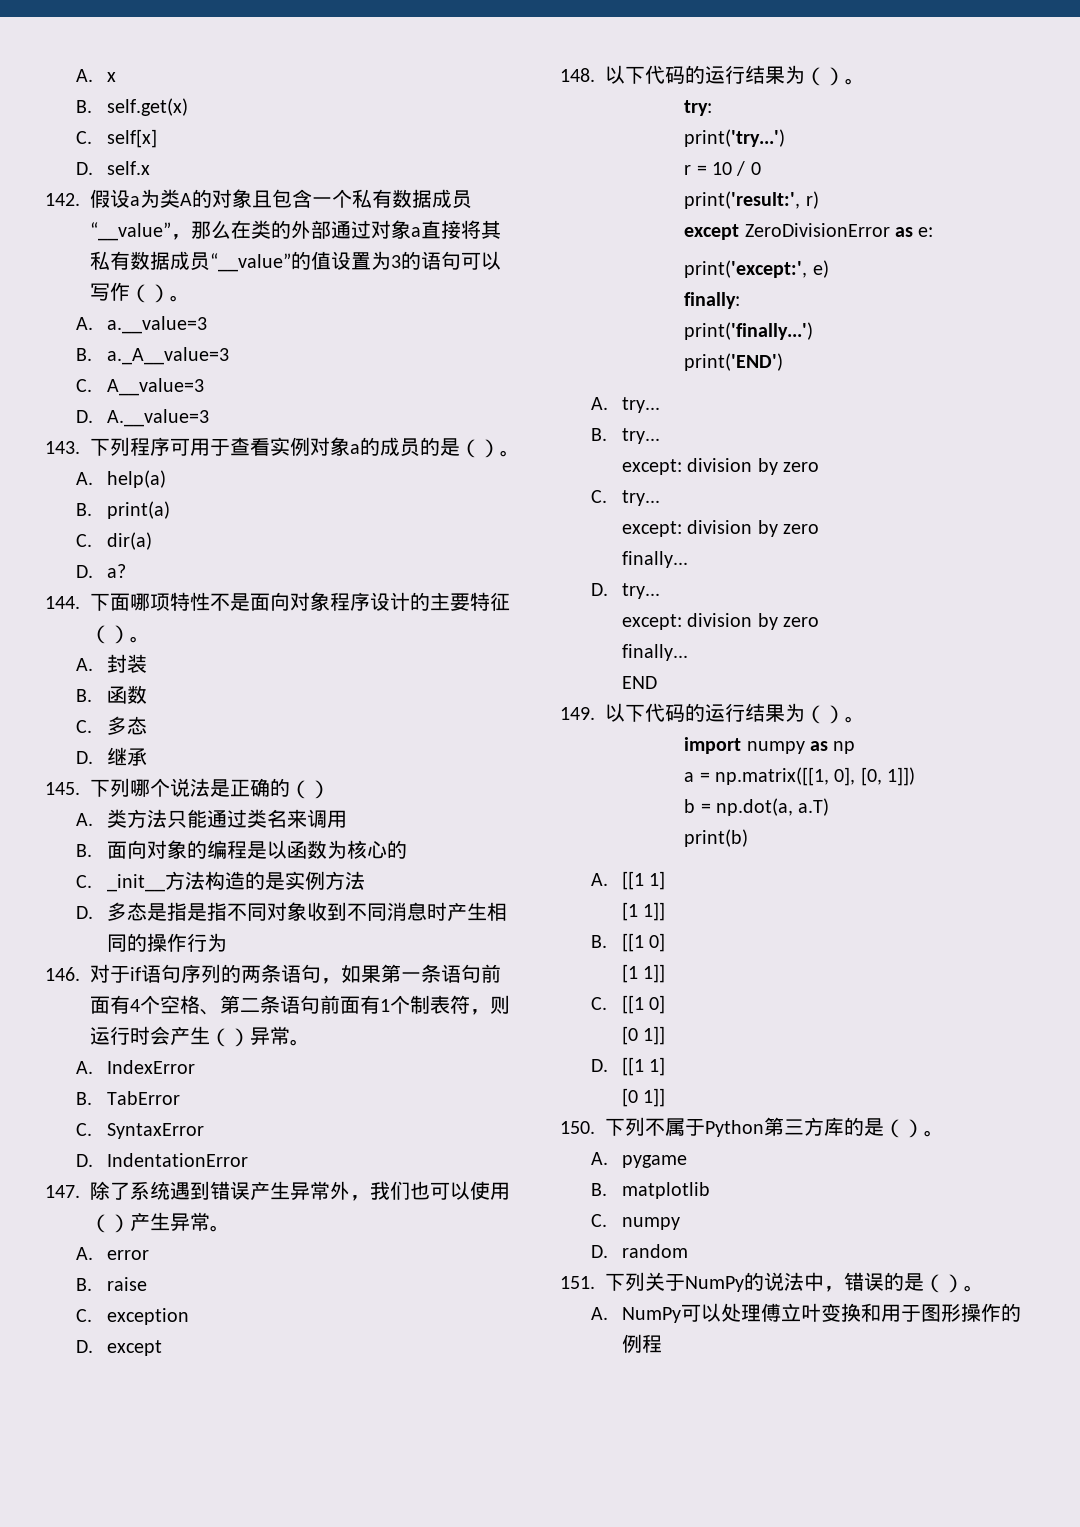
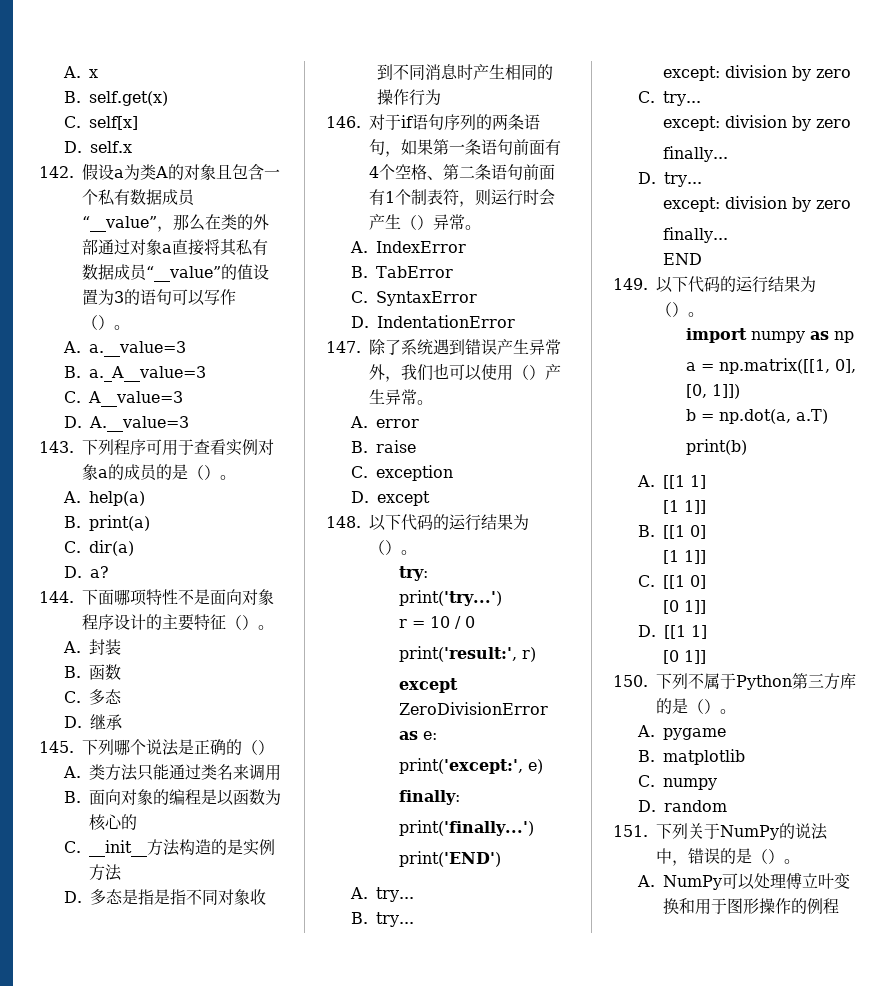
[107,874,166,892] _init__ -> [89,840,148,857] __init__

